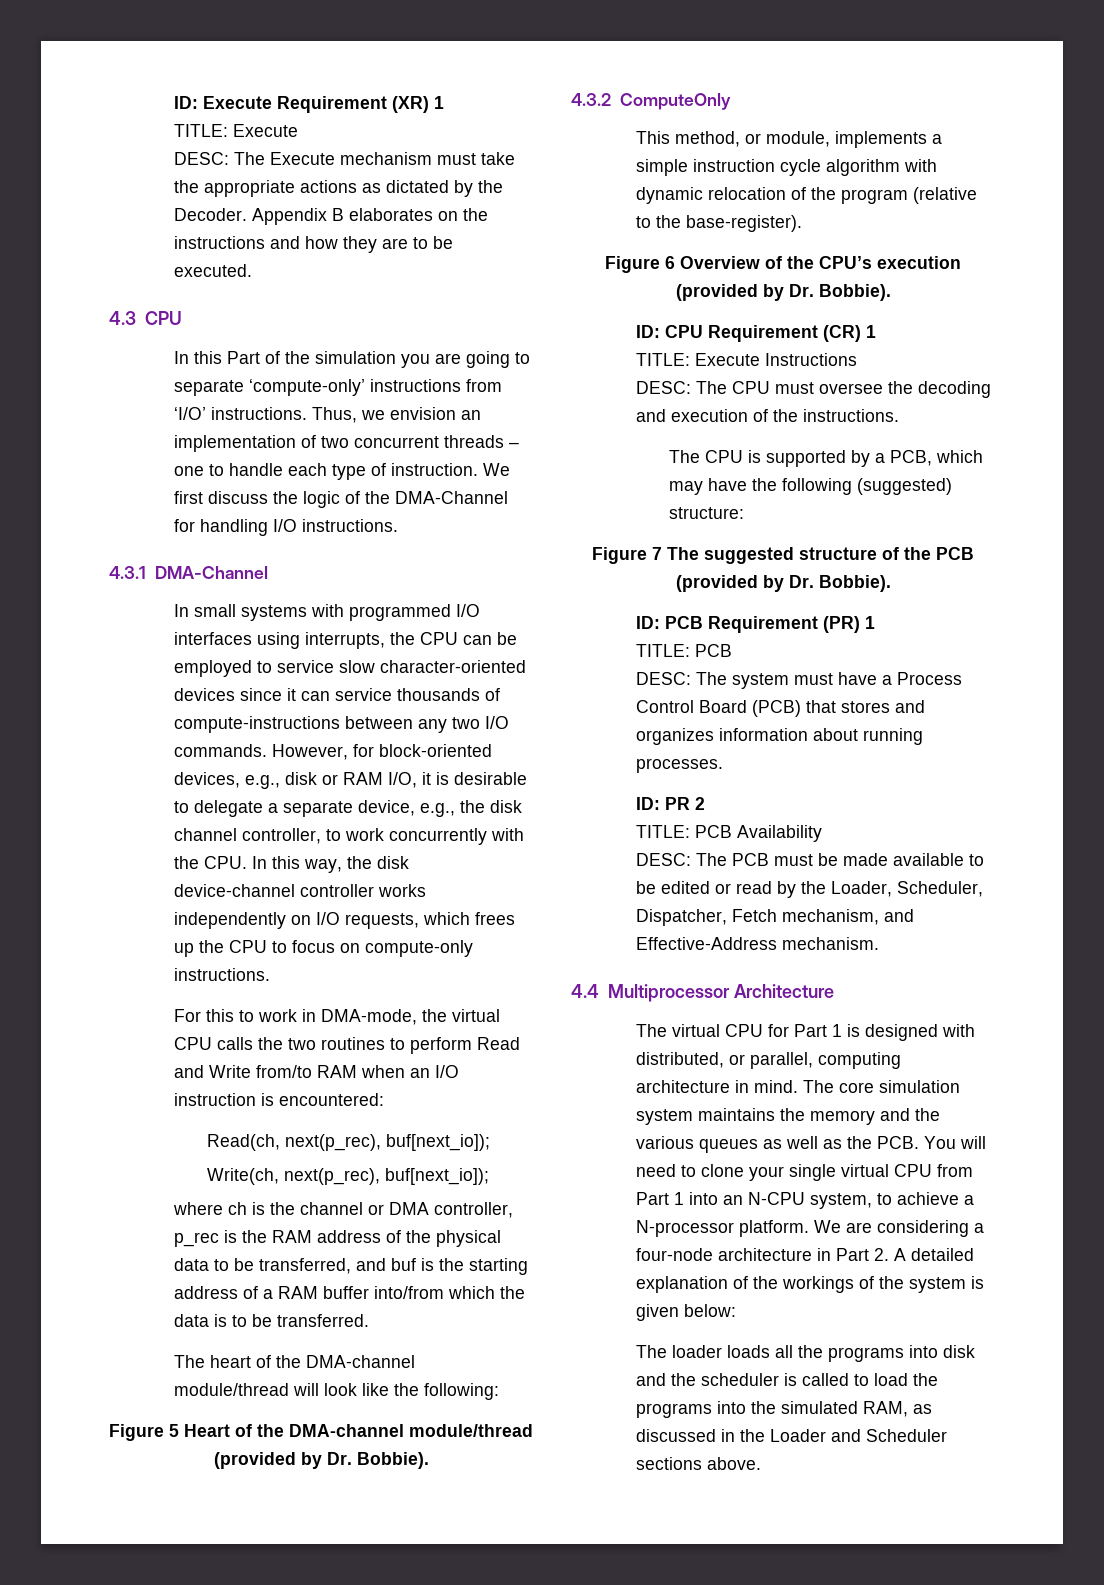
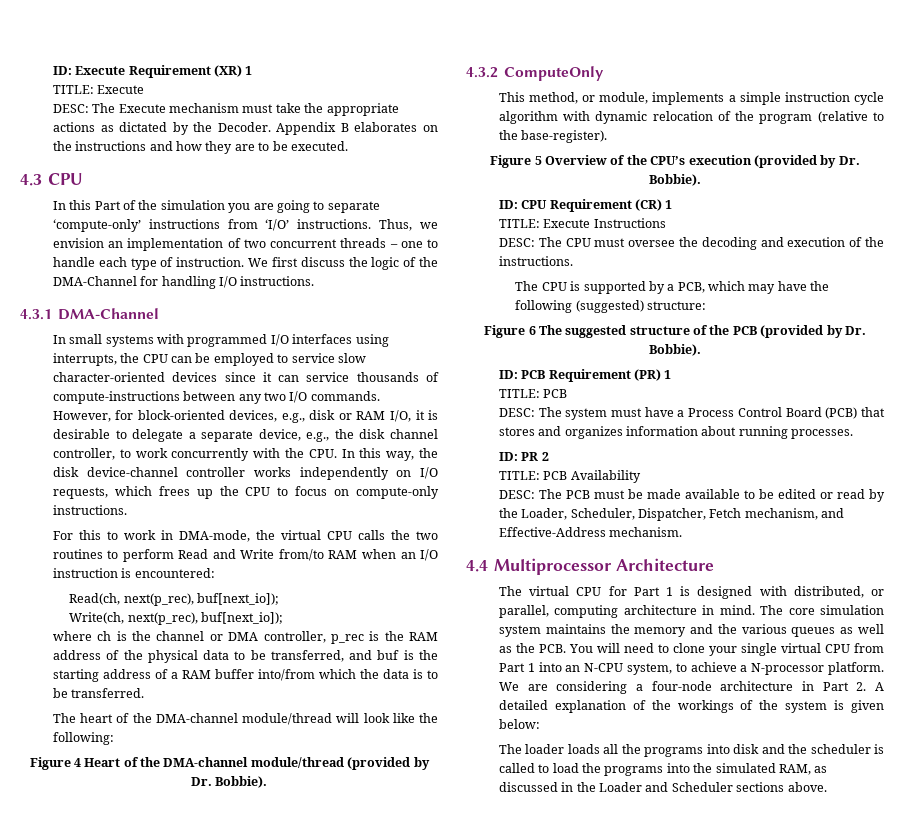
[169,1424,179,1437] 5 -> [73,758,81,767] 4
[665,256,675,269] 6 -> [534,156,542,165] 5
[652,547,662,560] 7 -> [528,326,536,335] 6

